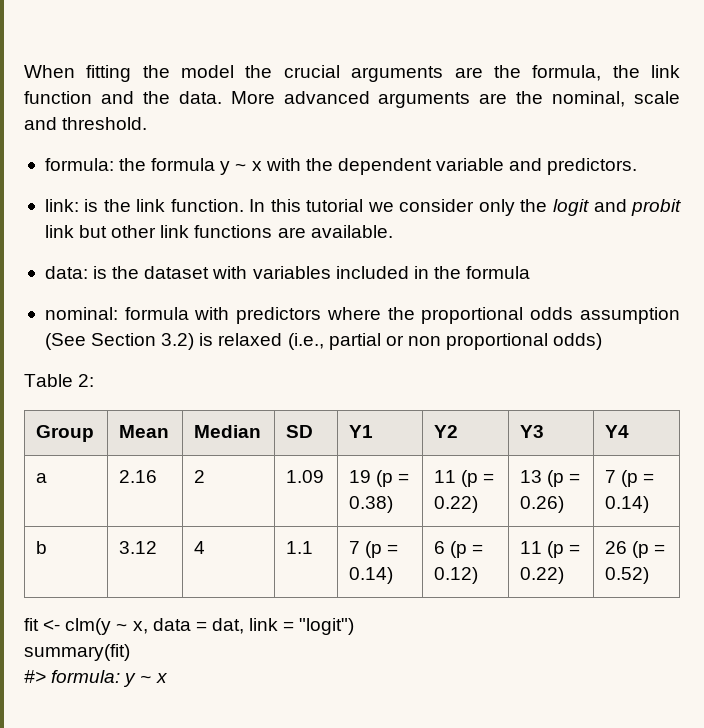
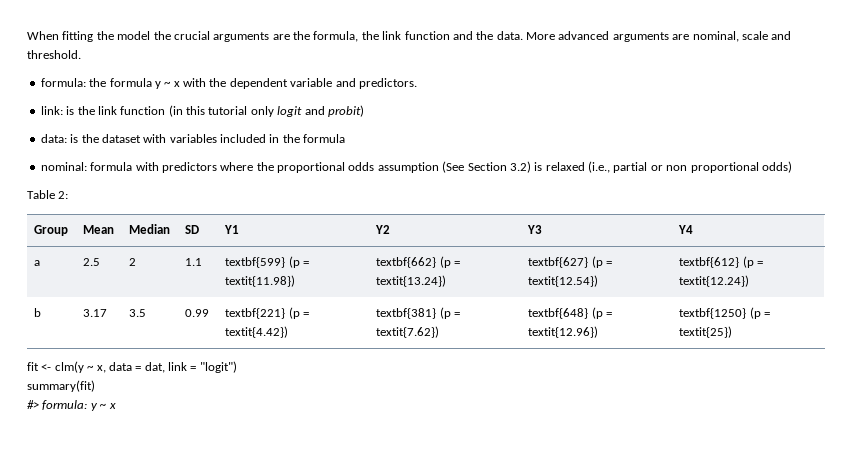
[516,91,544,104] the -> (690, 37) none
[170,199,682,216] [44,225,393,238] function. In this tutorial we consider only the logit and probit link but other link functions are available. -> [120,105,364,117] function (in this tutorial only logit and probit)
[119,470,158,483] 2.16 -> [83,258,101,266] 2.5
[286,470,325,483] [349,470,410,487] [349,496,394,513] [434,470,495,487] [434,496,479,513] [520,470,581,487] [520,496,565,513] [605,470,655,487] [605,496,650,513] 1.09 | 19 (p = 0.38) | 11 (p = 0.22) | 13 (p = 0.26) | 7 (p = 0.14) -> [185,258,203,266] [225,256,309,268] [225,275,296,287] [376,256,460,268] [376,275,447,287] [528,256,612,268] [528,275,599,287] [679,256,763,268] [679,275,750,287] 1.1 | textbf{599} (p = textit{11.98}) | textbf{662} (p = textit{13.24}) | textbf{627} (p = textit{12.54}) | textbf{612} (p = textit{12.24})
[119,541,158,554] [194,541,206,554] [286,541,314,554] [349,541,399,558] [349,567,394,584] [434,541,484,558] [434,567,479,584] [520,541,581,558] [520,567,565,584] [605,541,666,558] [605,567,650,584] 3.12 | 4 | 1.1 | 7 (p = 0.14) | 6 (p = 0.12) | 11 (p = 0.22) | 26 (p = 0.52) -> [83,309,108,317] [129,309,147,317] [185,309,210,317] [225,307,309,319] [225,326,289,338] [376,307,460,319] [376,326,440,338] [528,307,612,319] [528,326,599,338] [679,307,770,319] [679,326,733,338] 3.17 | 3.5 | 0.99 | textbf{221} (p = textit{4.42}) | textbf{381} (p = textit{7.62}) | textbf{648} (p = textit{12.96}) | textbf{1250} (p = textit{25})

